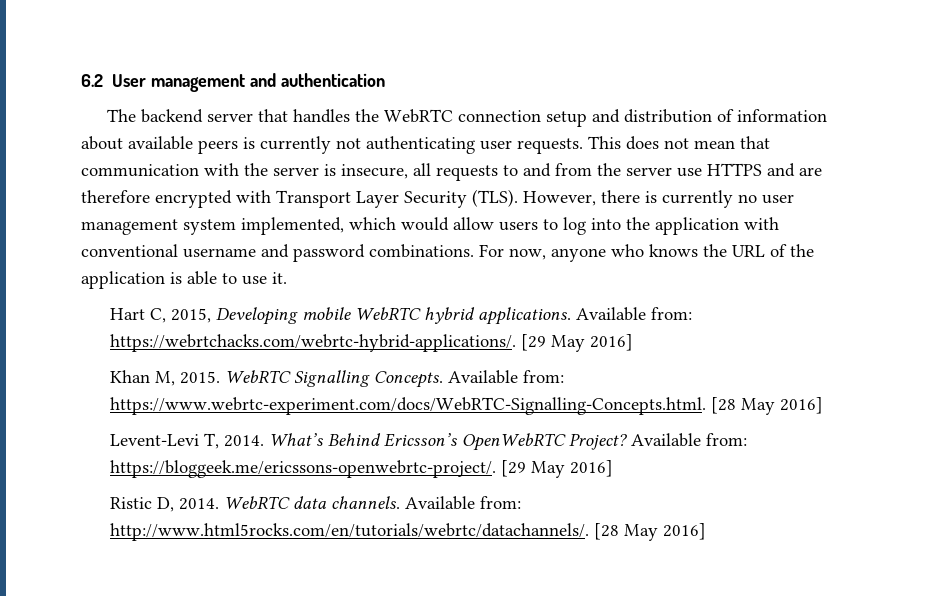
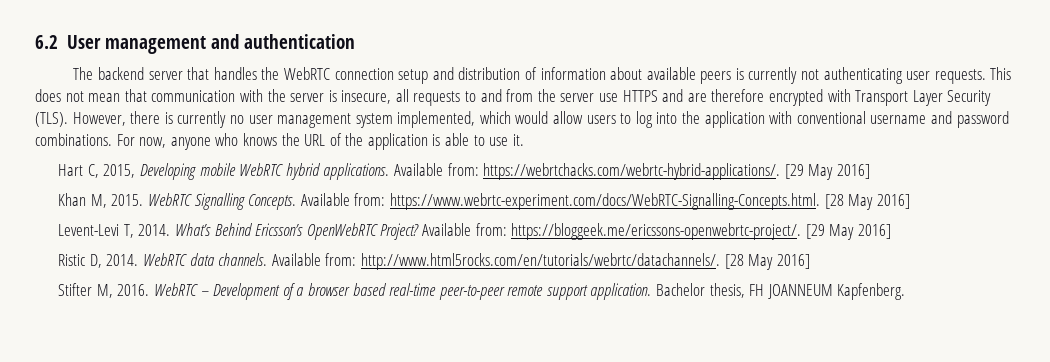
(707, 531) none -> [58,283,906,300] // Stifter M, 2016. WebRTC – Development of a browser based real-time peer-to-peer remote support application. Bachelor thesis, FH JOANNEUM Kapfenberg.

